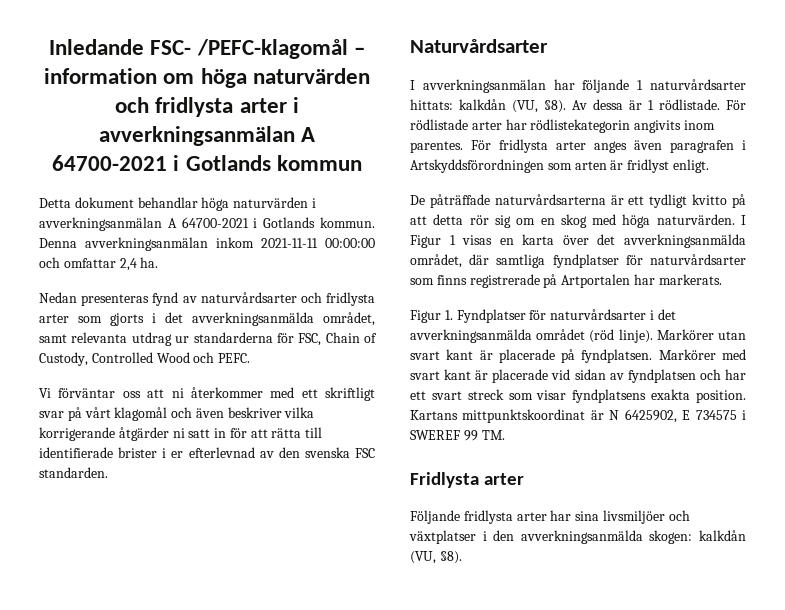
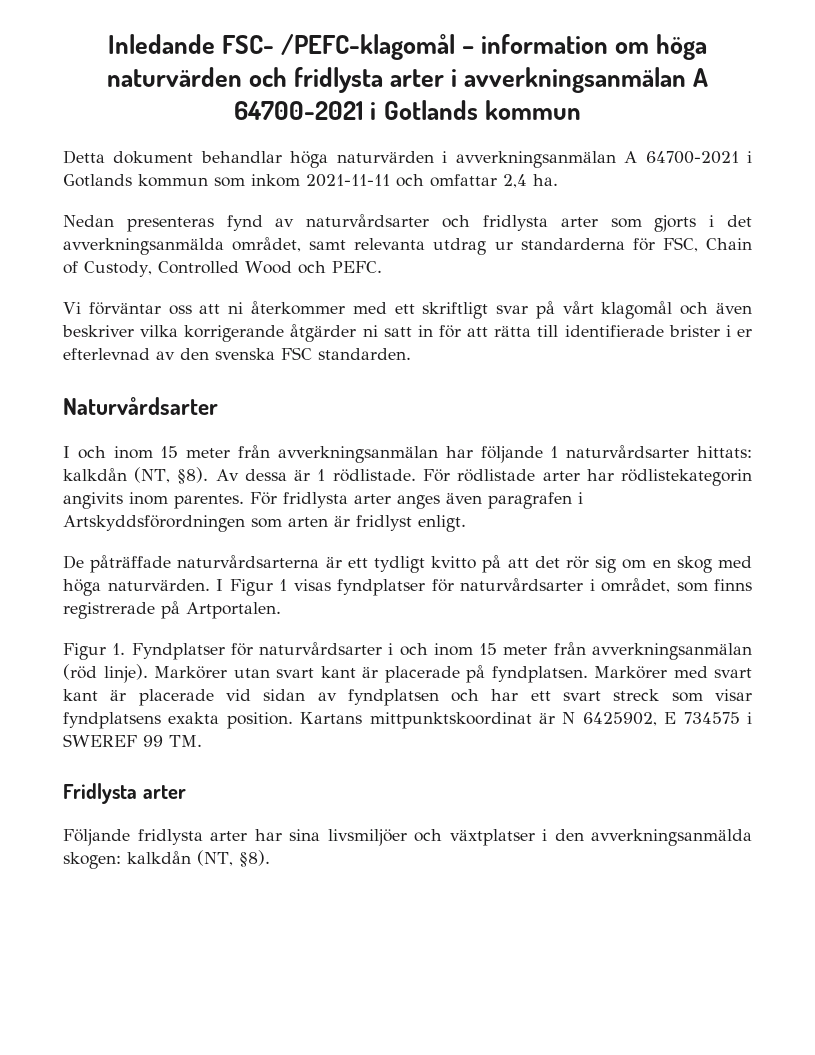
[320,217,376,228] [39,237,208,251] kommun. Denna avverkningsanmälan -> [138,174,245,187] kommun som
[325,238,375,248] 00:00:00 -> (390, 180) none
(415, 85) none -> [77,445,271,459] och inom 15 meter från
[512,100,538,113] (VU, -> [134,467,171,483] (NT,
[433,214,464,225] detta -> [534,556,560,568] det
[499,234,746,248] [410,254,546,268] en karta över det avverkningsanmälda området, där samtliga -> (331, 585) none
(746, 259) none -> [589,578,670,593] i området,
[561,274,722,288] Artportalen har markerats. -> [186,602,281,619] Artportalen.
[657,309,676,320] [410,329,586,343] det avverkningsanmälda området -> [399,642,752,660] och inom 15 meter från avverkningsanmälan
[410,551,436,564] (VU, -> [197,850,233,866] (NT,

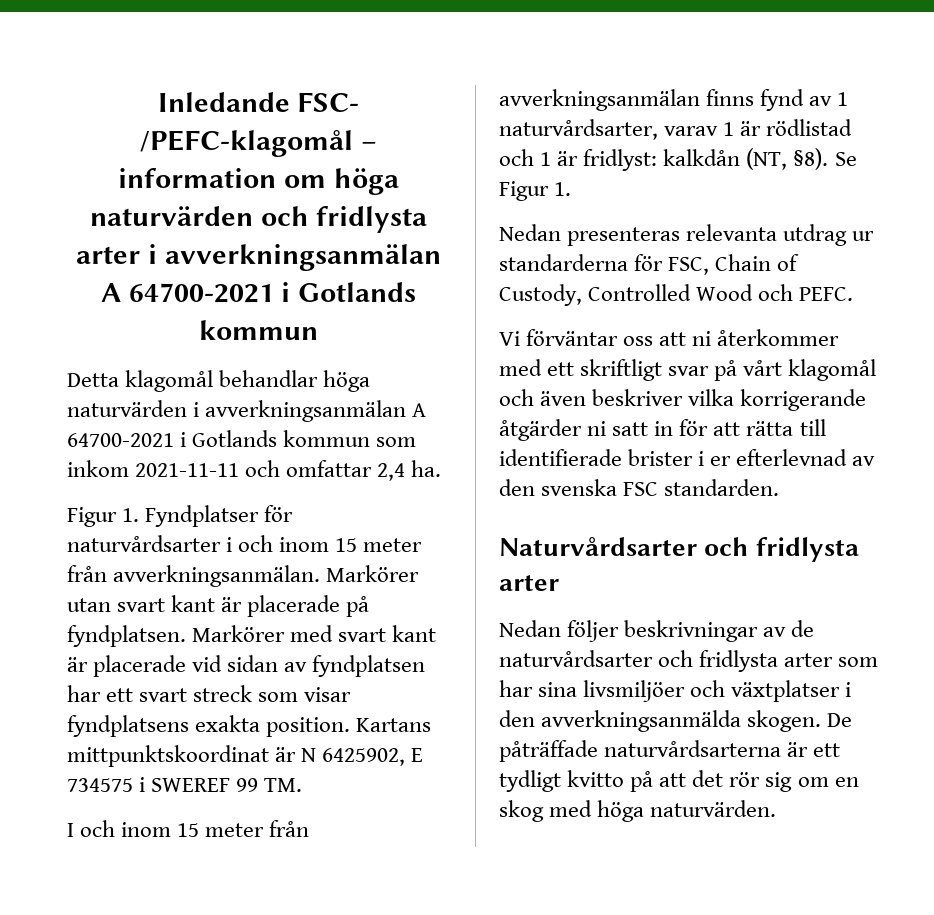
[113,151,194,164] dokument -> [125,370,214,392] klagomål
[63,214,753,232] [63,237,347,255] Nedan presenteras fynd av naturvårdsarter och fridlysta arter som gjorts i det avverkningsanmälda området, samt -> [67,505,294,527] [67,535,423,552] [67,565,420,587] [67,595,370,617] [67,625,437,647] [67,655,426,677] [67,685,352,702] [67,715,432,737] [67,745,424,767] [67,777,303,792] [67,820,310,837] [499,89,849,111] [499,119,853,140] [499,148,857,171] [499,181,572,201] [499,224,681,246] Figur 1. Fyndplatser för naturvårdsarter i och inom 15 meter från avverkningsanmälan. Markörer utan svart kant är placerade på fyndplatsen. Markörer med svart kant är placerade vid sidan av fyndplatsen har ett svart streck som visar fyndplatsens exakta position. Kartans mittpunktskoordinat är N 6425902, E 734575 i SWEREF 99 TM. // I och inom 15 meter från avverkningsanmälan finns fynd av 1 naturvårdsarter, varav 1 är rödlistad och 1 är fridlyst: kalkdån (NT, §8). Se Figur 1. // Nedan presenteras
[63,445,752,463] [63,467,752,486] [63,492,583,509] [63,515,466,532] // I och inom 15 meter från avverkningsanmälan har följande 1 naturvårdsarter hittats: kalkdån (NT, §8). Av dessa är 1 rödlistade. För rödlistade arter har rödlistekategorin angivits inom parentes. För fridlysta arter anges även paragrafen i Artskyddsförordningen som arten är fridlyst enligt. // -> [704,537,859,562] [499,574,559,591] [499,620,815,642] [499,650,879,672] [499,680,852,702] [499,710,822,732] och fridlysta arter // Nedan följer beskrivningar av de naturvårdsarter och fridlysta arter som har sina livsmiljöer och växtplatser i den avverkningsanmälda skogen.
[216,578,752,596] [63,601,281,619] [63,642,752,660] [63,664,752,683] [63,689,752,706] [63,712,752,729] [63,734,202,747] [63,783,186,804] [63,829,752,846] [63,850,270,869] I Figur 1 visas fyndplatser för naturvårdsarter i området, som finns registrerade på Artportalen. // Figur 1. Fyndplatser för naturvårdsarter i och inom 15 meter från avverkningsanmälan (röd linje). Markörer utan svart kant är placerade på fyndplatsen. Markörer med svart kant är placerade vid sidan av fyndplatsen och har ett svart streck som visar fyndplatsens exakta position. Kartans mittpunktskoordinat är N 6425902, E 734575 i SWEREF 99 TM. // Fridlysta arter // Följande fridlysta arter har sina livsmiljöer och växtplatser i den avverkningsanmälda skogen: kalkdån (NT, §8). -> (777, 808) none

